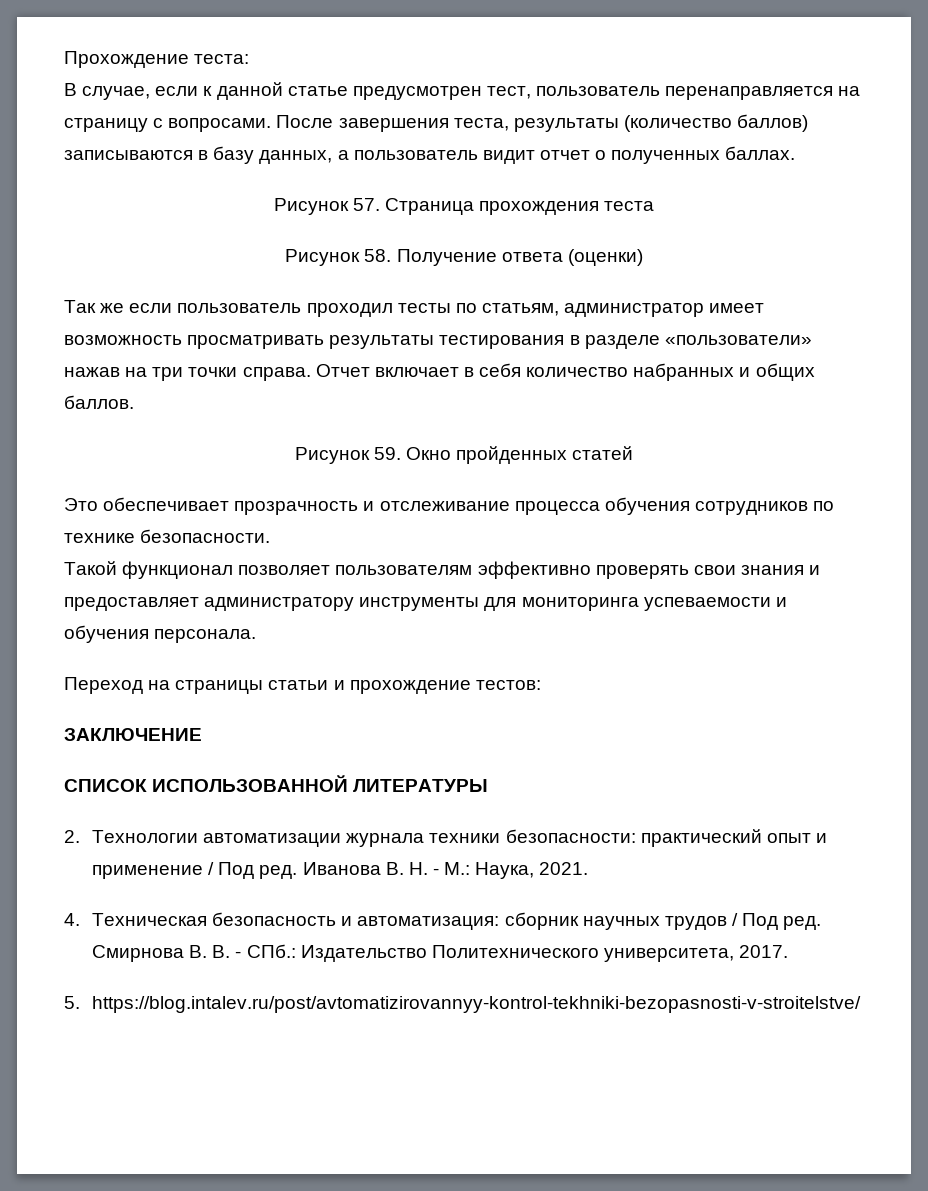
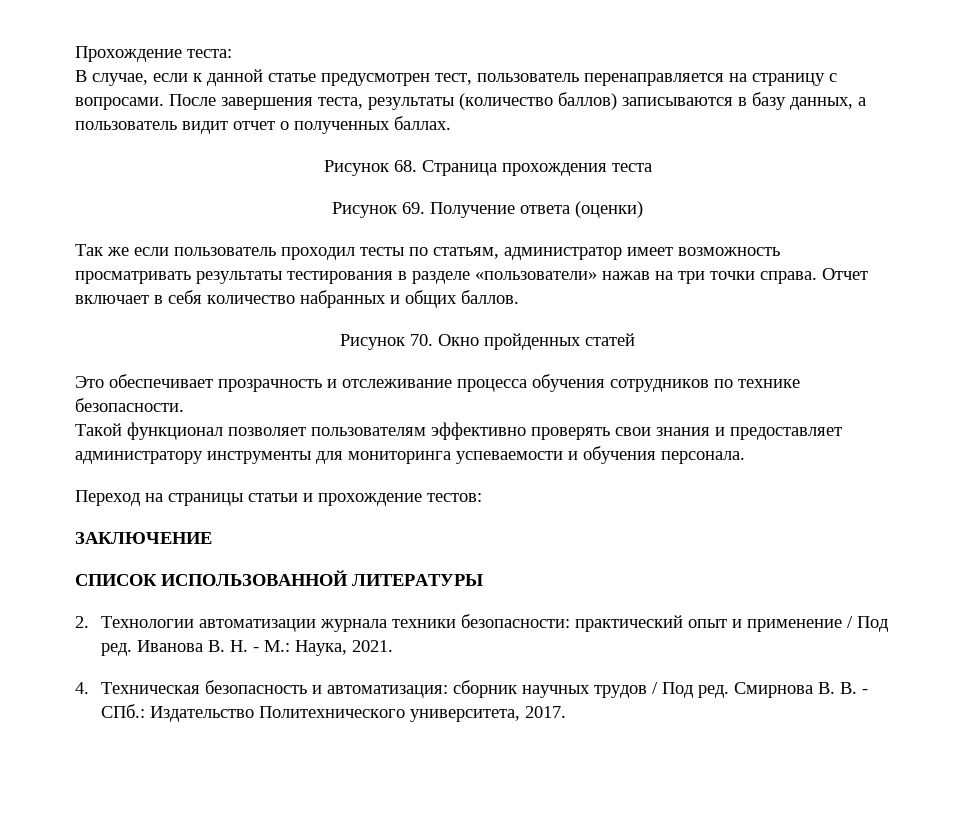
[352,198,380,211] 57. -> [393,160,417,172] 68.
[364,249,392,262] 58. -> [402,202,425,214] 69.
[373,447,401,460] 59. -> [410,334,433,346] 70.
[64,996,862,1013] // 5. https://blog.intalev.ru/post/avtomatizirovannyy-kontrol-tekhniki-bezopasnosti-v-stroitelstve/ -> (567, 712) none

